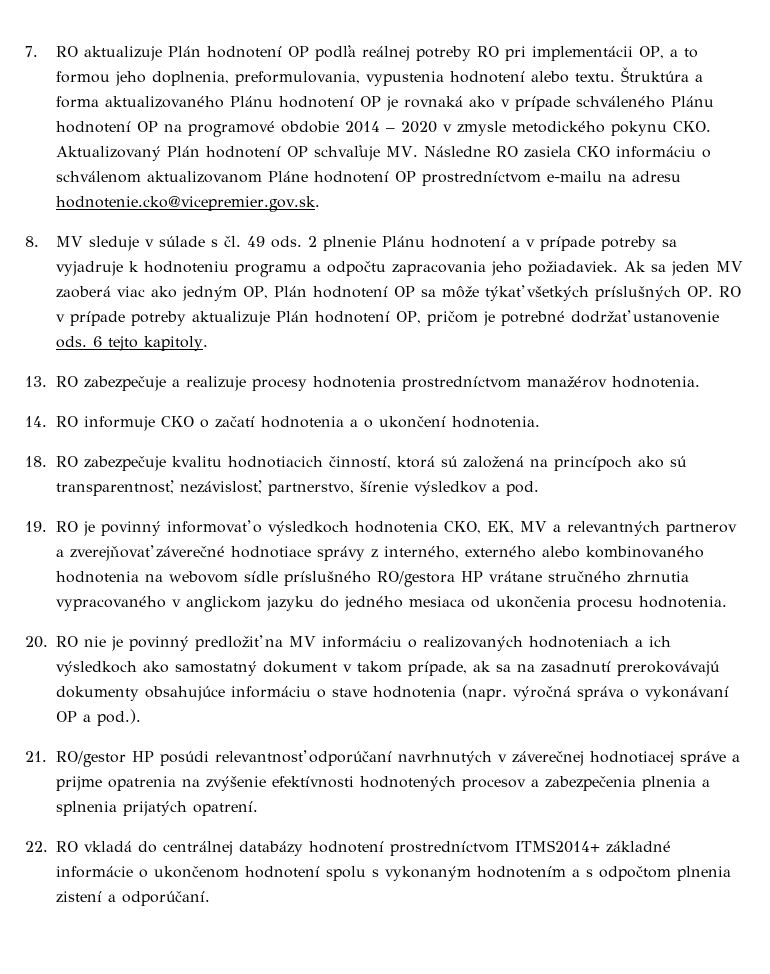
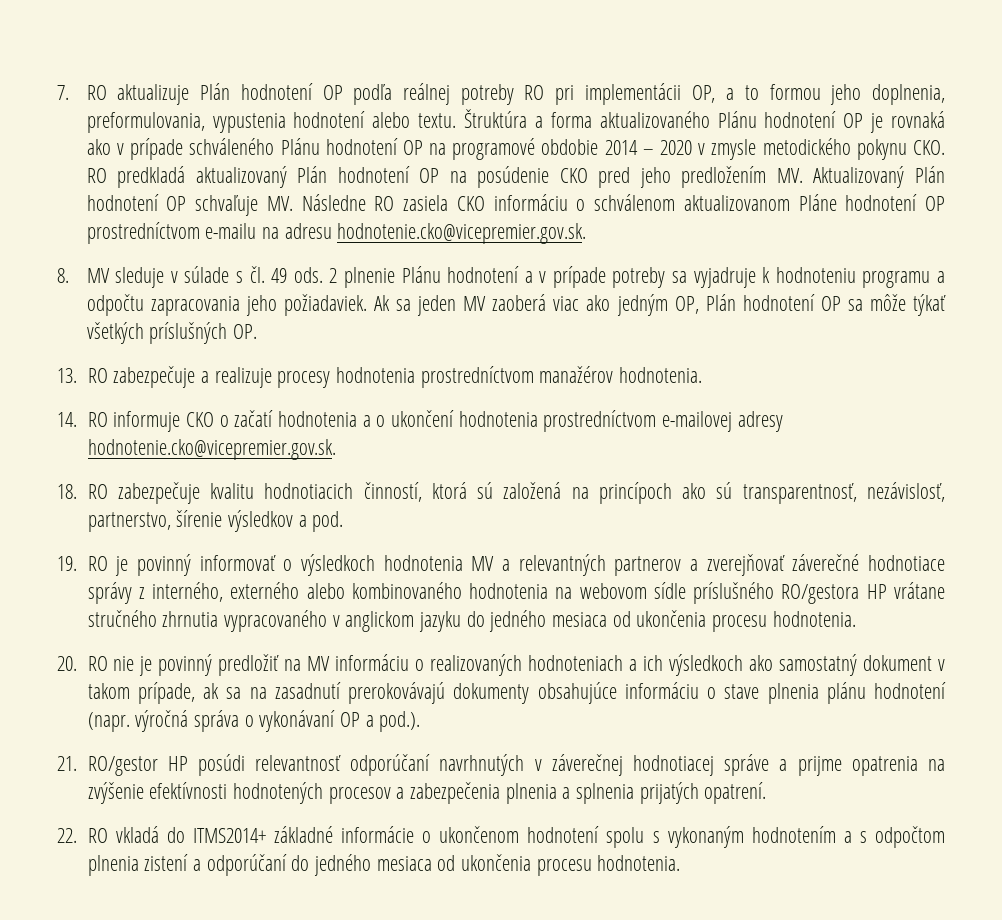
(711, 126) none -> [86,166,803,188] RO predkladá aktualizovaný Plán hodnotení OP na posúdenie CKO pred jeho predložením MV.
[718,286,741,297] [55,310,719,326] [55,336,208,351] RO v prípade potreby aktualizuje Plán hodnotení OP, pričom je potrebné dodržať ustanovenie ods. 6 tejto kapitoly. -> (258, 331) none
[451,416,540,428] hodnotenia. -> [458,410,783,432] [87,439,337,460] hodnotenia prostredníctvom e-mailovej adresy hodnotenie.cko@vicepremier.gov.sk.
[443,521,514,534] CKO, EK, -> (463, 563) none
[373,686,456,698] hodnotenia -> [767,682,946,704] plnenia plánu hodnotení
[163,841,509,856] centrálnej databázy hodnotení prostredníctvom -> (185, 835) none
[122,891,210,906] odporúčaní. -> [206,854,681,876] odporúčaní do jedného mesiaca od ukončenia procesu hodnotenia.

